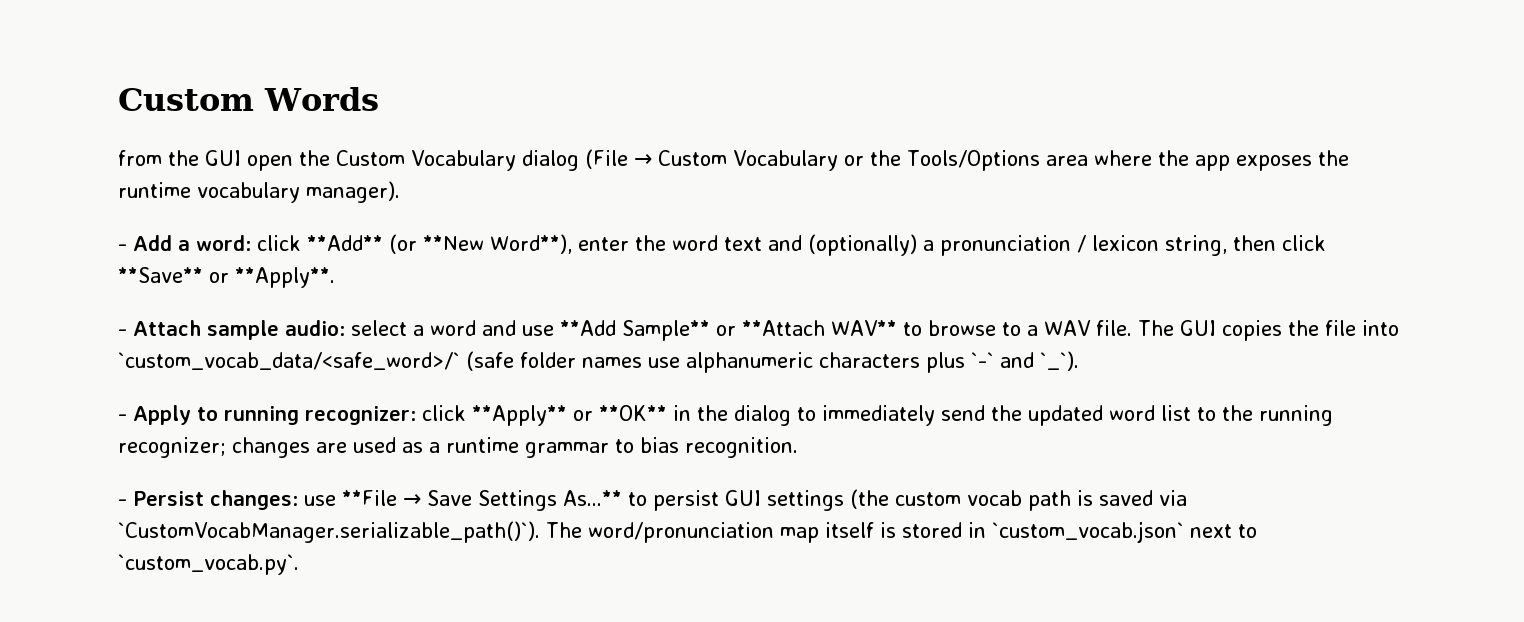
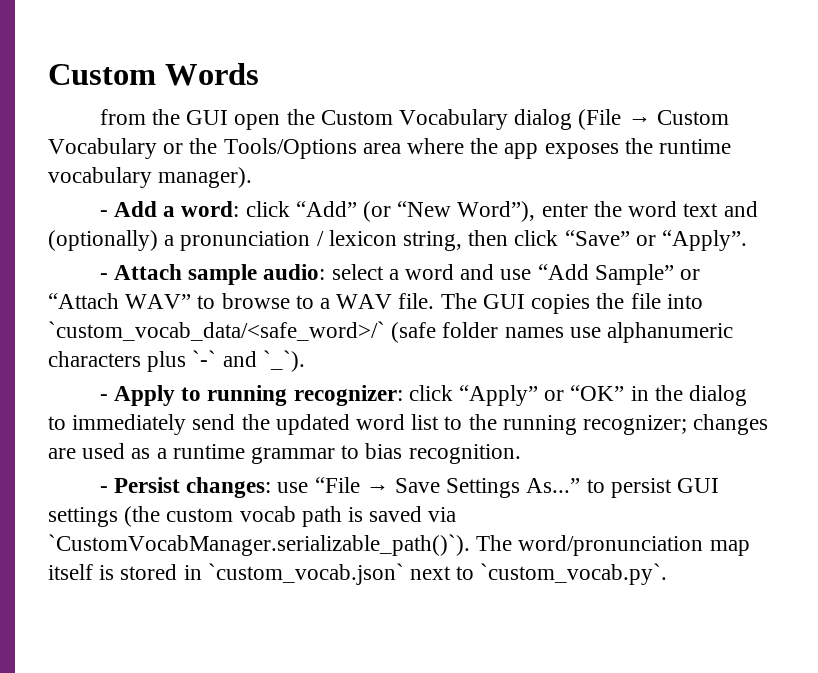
[307,234,572,254] **Add** (or **New Word**), -> [295,201,536,222] “Add” (or “New Word”),
[118,267,335,288] **Save** or **Apply**. -> [564,230,748,251] “Save” or “Apply”.
[560,320,897,341] **Add Sample** or **Attach WAV** -> [537,264,701,285] [48,293,192,309] “Add Sample” or “Attach WAV”
[472,405,667,426] **Apply** or **OK** -> [459,385,625,406] “Apply” or “OK”
[342,490,397,506] **File -> [314,477,360,493] “File
[563,490,622,506] As...** -> [526,478,581,493] As...”

